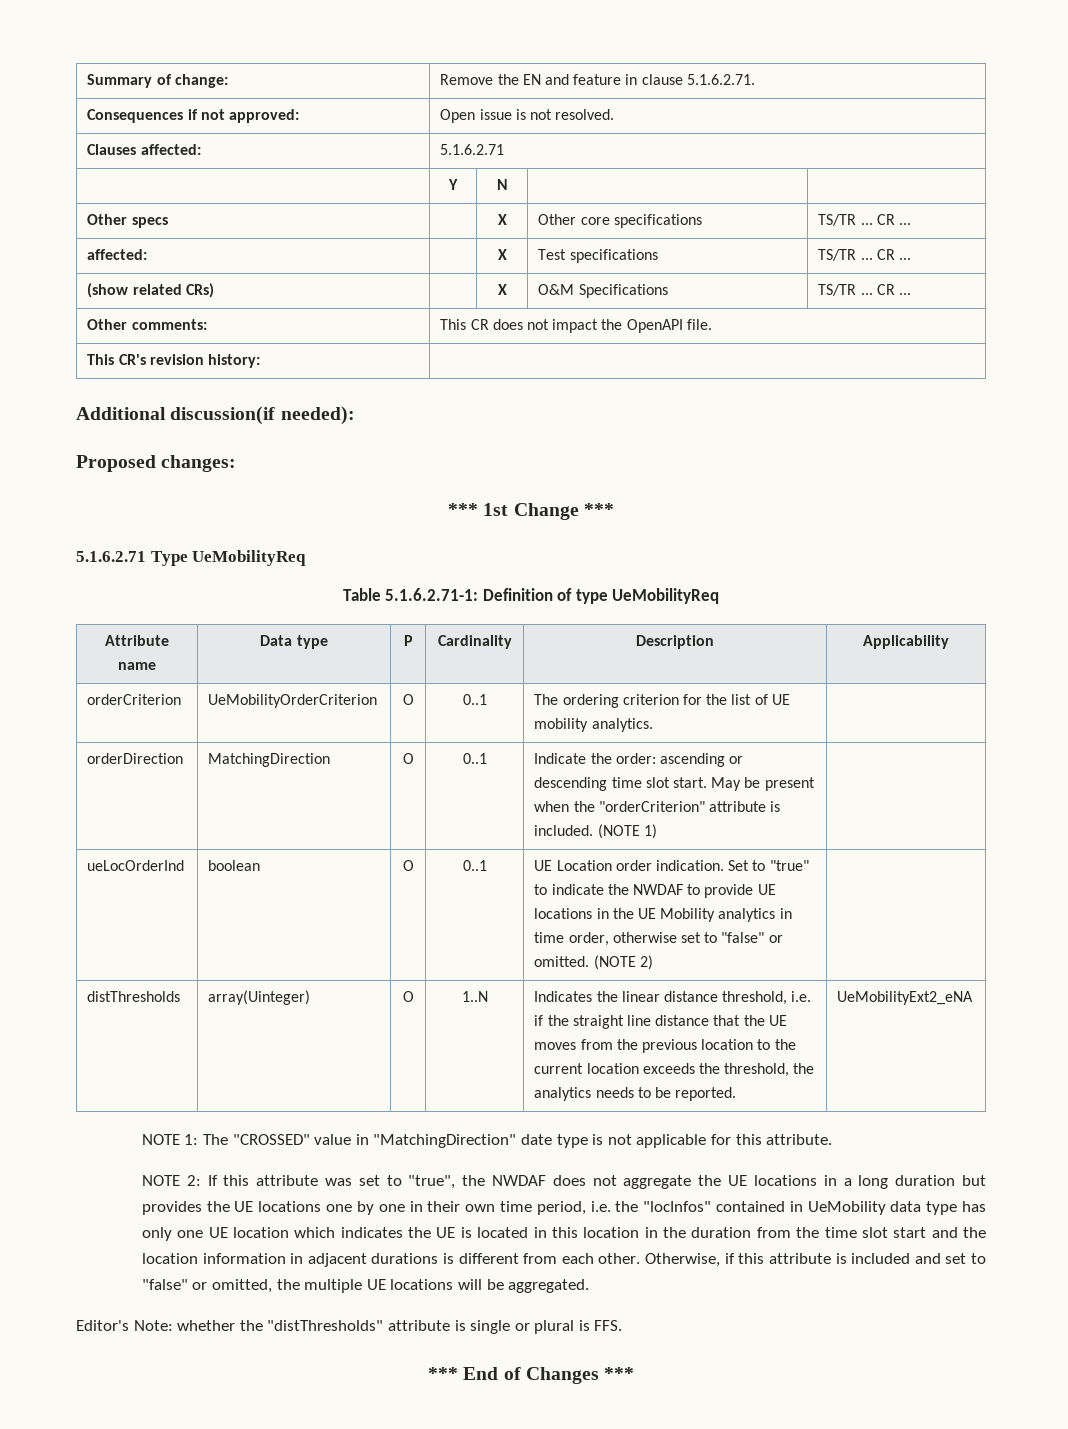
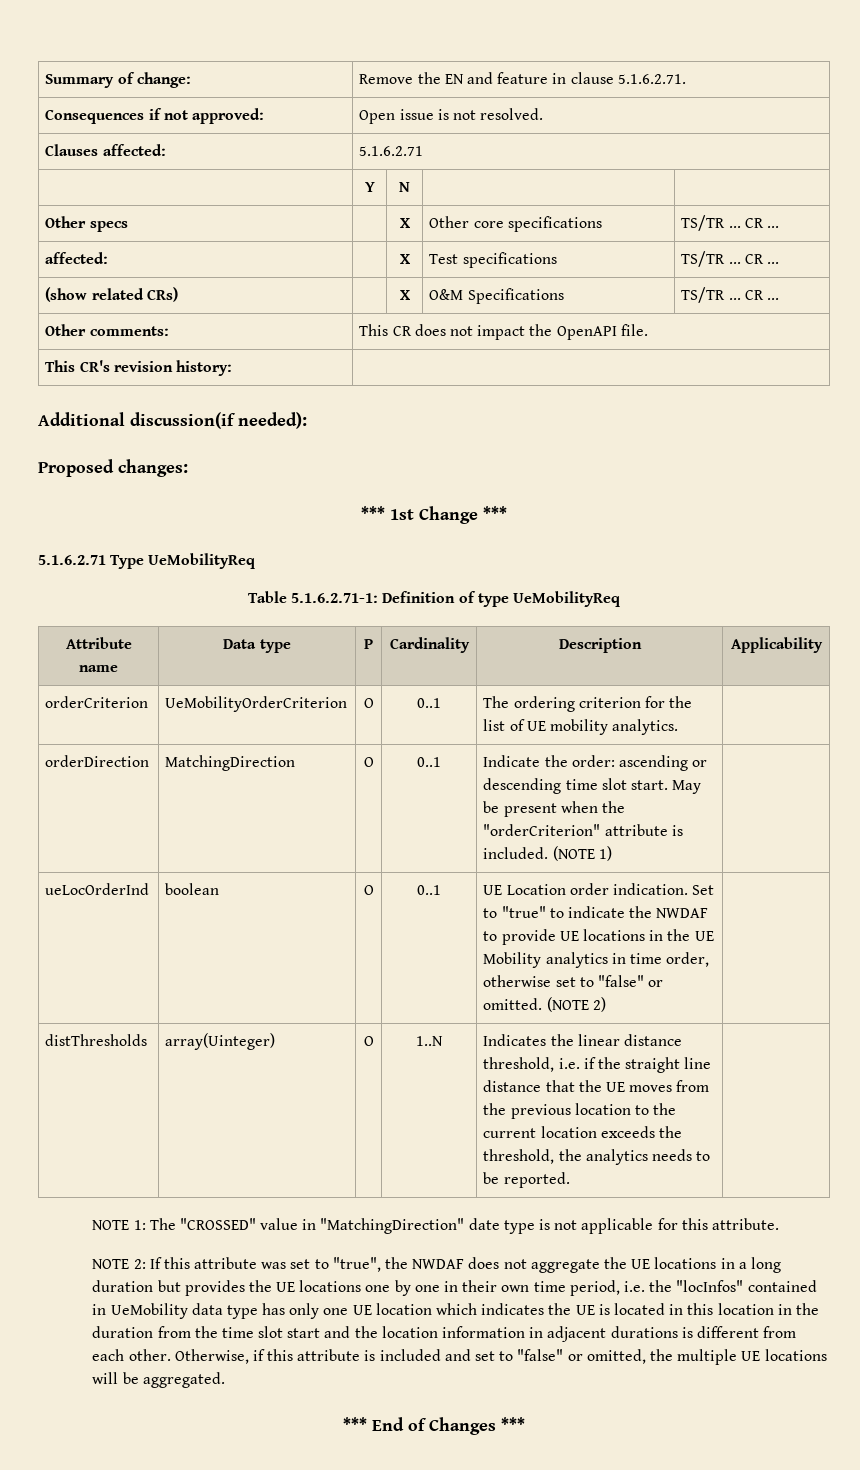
[837,991,974,1005] UeMobilityExt2_eNA -> (570, 1180) none
[76,1320,623,1334] // Editor's Note: whether the "distThresholds" attribute is single or plural is FFS. -> (225, 1380) none

